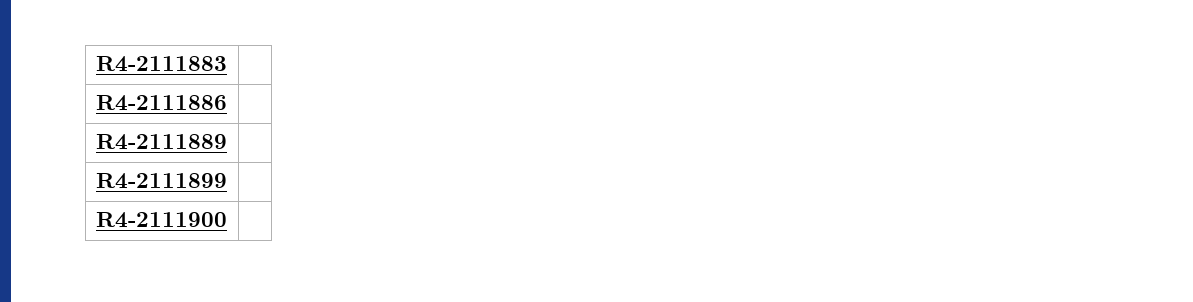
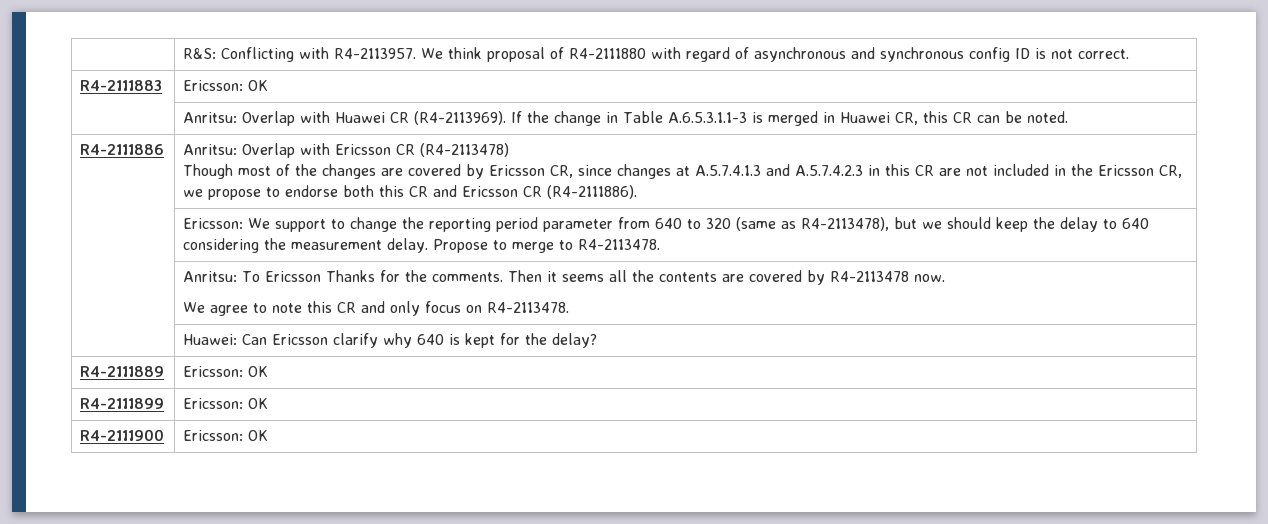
[95,56,227,72] [95,95,227,111] R4-2111883 | // R4-2111886 | -> [183,47,1130,62] [80,80,163,91] [183,80,269,91] [183,111,1069,126] [80,144,165,155] [183,143,510,158] [183,164,1183,179] [183,185,638,200] [183,217,1150,232] [183,238,661,253] [183,270,946,285] [183,301,570,316] [183,333,598,348] | R&S: Conflicting with R4-2113957. We think proposal of R4-2111880 with regard of asynchronous and synchronous config ID is not correct. // R4-2111883 | Ericsson: OK // | Anritsu: Overlap with Huawei CR (R4-2113969). If the change in Table A.6.5.3.1.1-3 is merged in Huawei CR, this CR can be noted. // R4-2111886 | Anritsu: Overlap with Ericsson CR (R4-2113478) // Though most of the changes are covered by Ericsson CR, since changes at A.5.7.4.1.3 and A.5.7.4.2.3 in this CR are not included in the Ericsson CR, we propose to endorse both this CR and Ericsson CR (R4-2111886). // | Ericsson: We support to change the reporting period parameter from 640 to 320 (same as R4-2113478), but we should keep the delay to 640 considering the measurement delay. Propose to merge to R4-2113478. // | Anritsu: To Ericsson Thanks for the comments. Then it seems all the contents are covered by R4-2113478 now. // We agree to note this CR and only focus on R4-2113478. // | Huawei: Can Ericsson clarify why 640 is kept for the delay?
(227, 142) none -> [183,366,269,377] Ericsson: OK
(227, 181) none -> [183,398,269,409] Ericsson: OK
(227, 220) none -> [183,430,269,441] Ericsson: OK

